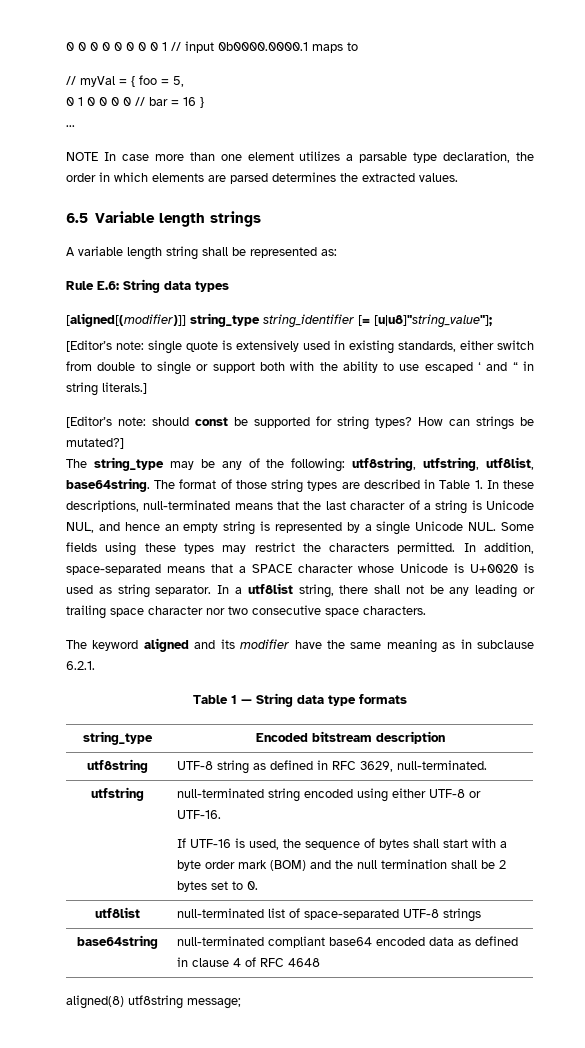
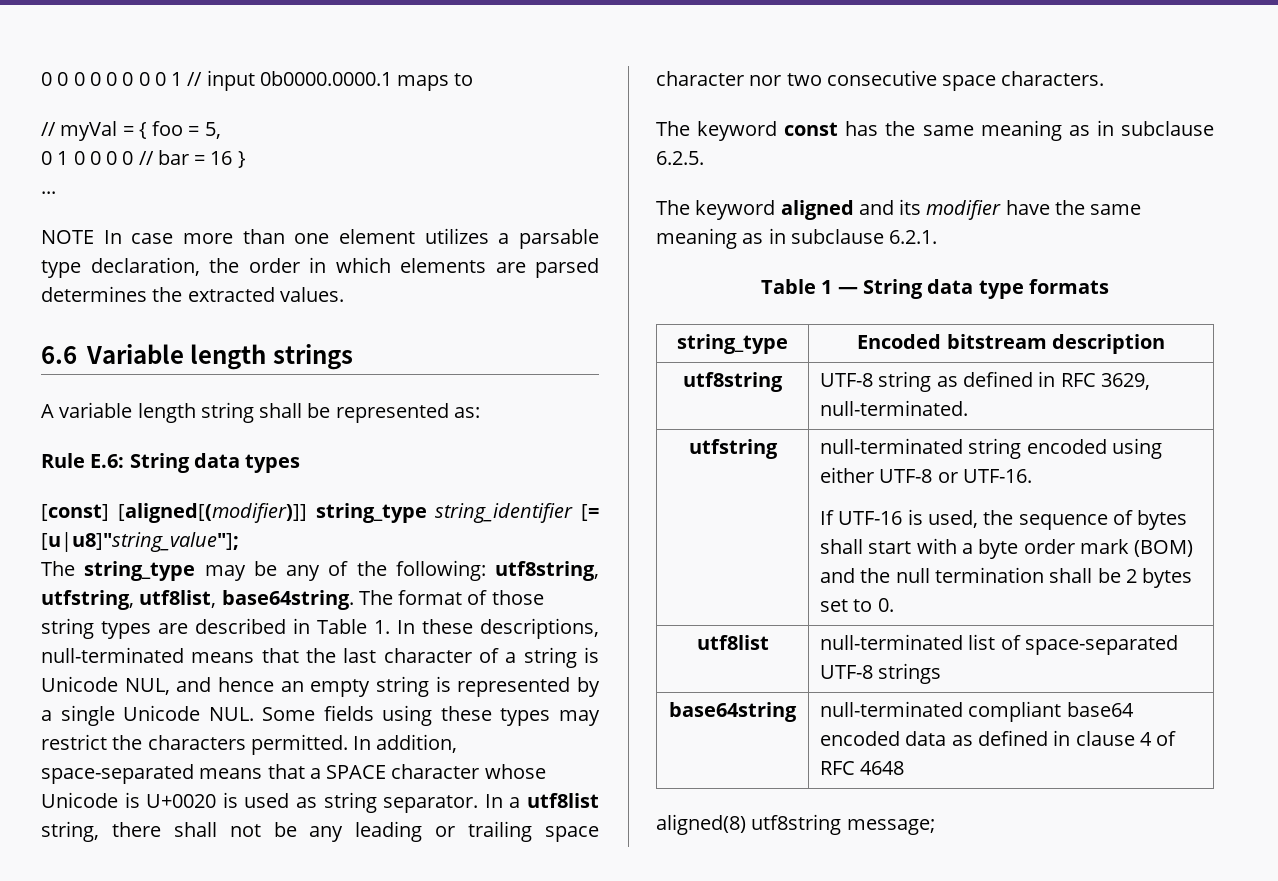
[66,213,88,223] 6.5 -> [41,346,77,364] 6.6
(229, 286) none -> [41,504,109,521] [const]
[66,340,534,354] [66,361,534,375] [66,382,147,396] [66,416,534,430] [66,438,124,449] // [Editor’s note: single quote is extensively used in existing standards, either switch from double to single or support both with the ability to use escaped ‘ and “ in string literals.] // [Editor’s note: should const be supported for string types? How can strings be mutated?] -> (239, 542) none
(426, 610) none -> [656,120,1214,141] [656,151,704,165] // The keyword const has the same meaning as in subclause 6.2.5.

